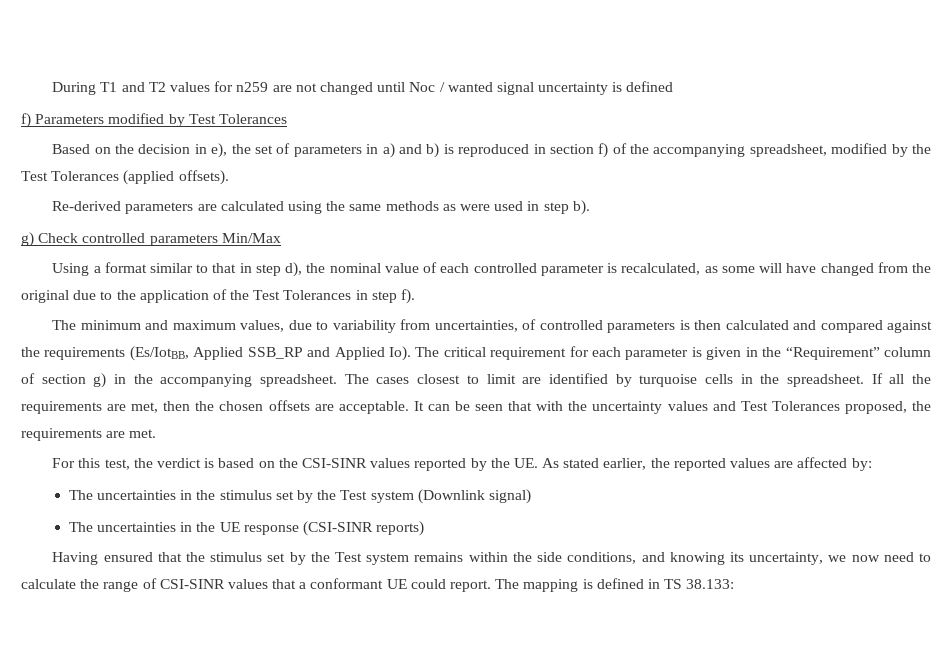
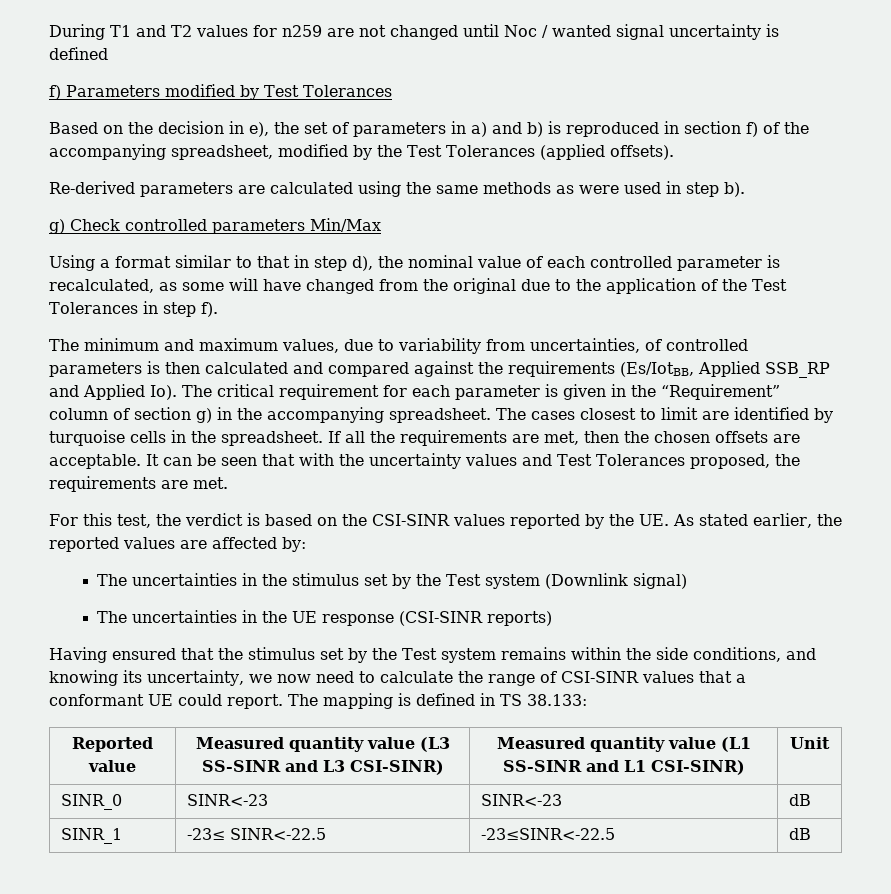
(735, 584) none -> [72,737,153,752] [88,760,136,772] [195,737,450,752] [201,760,444,775] [496,737,751,752] [502,760,745,775] [790,737,830,749] [60,794,122,810] [186,794,268,806] [480,794,562,806] [788,794,811,806] [60,828,122,844] [186,828,326,840] [480,828,615,840] [788,828,811,840] // Reported value | Measured quantity value (L3 SS-SINR and L3 CSI-SINR) | Measured quantity value (L1 SS-SINR and L1 CSI-SINR) | Unit // SINR_0 | SINR<-23 | SINR<-23 | dB // SINR_1 | -23≤ SINR<-22.5 | -23≤SINR<-22.5 | dB

